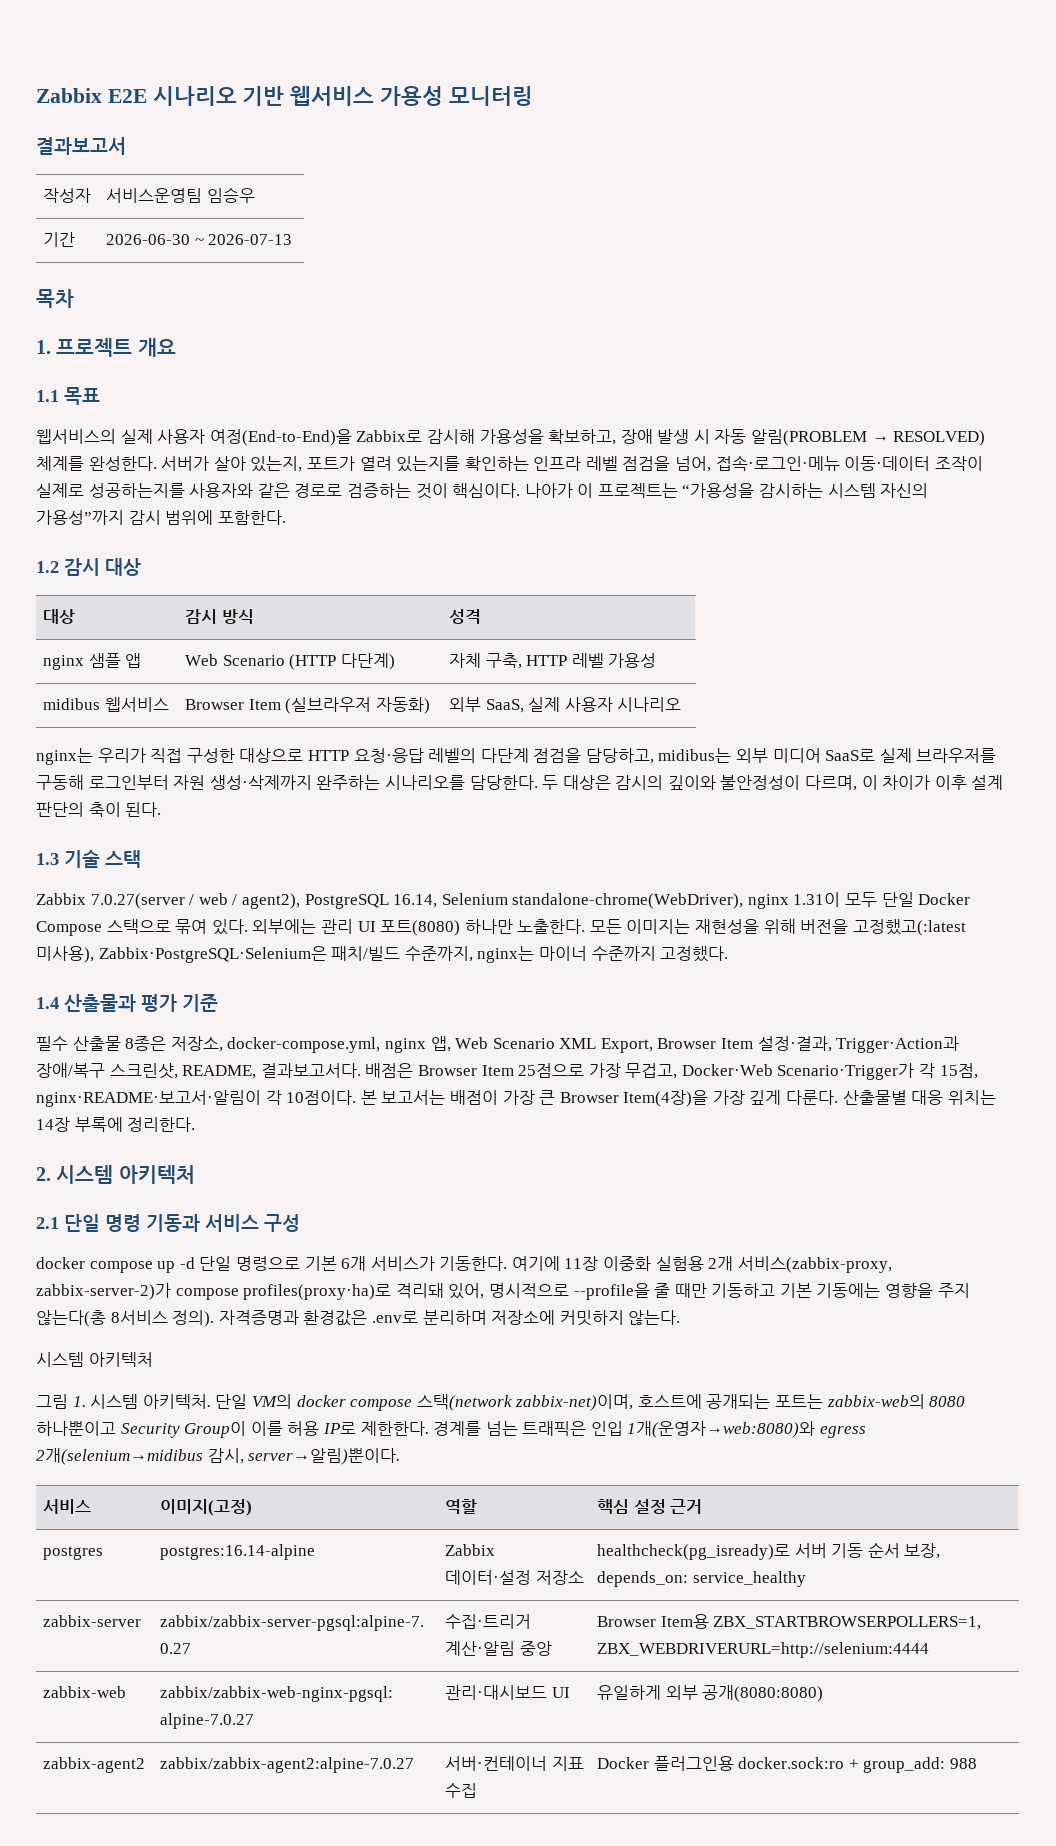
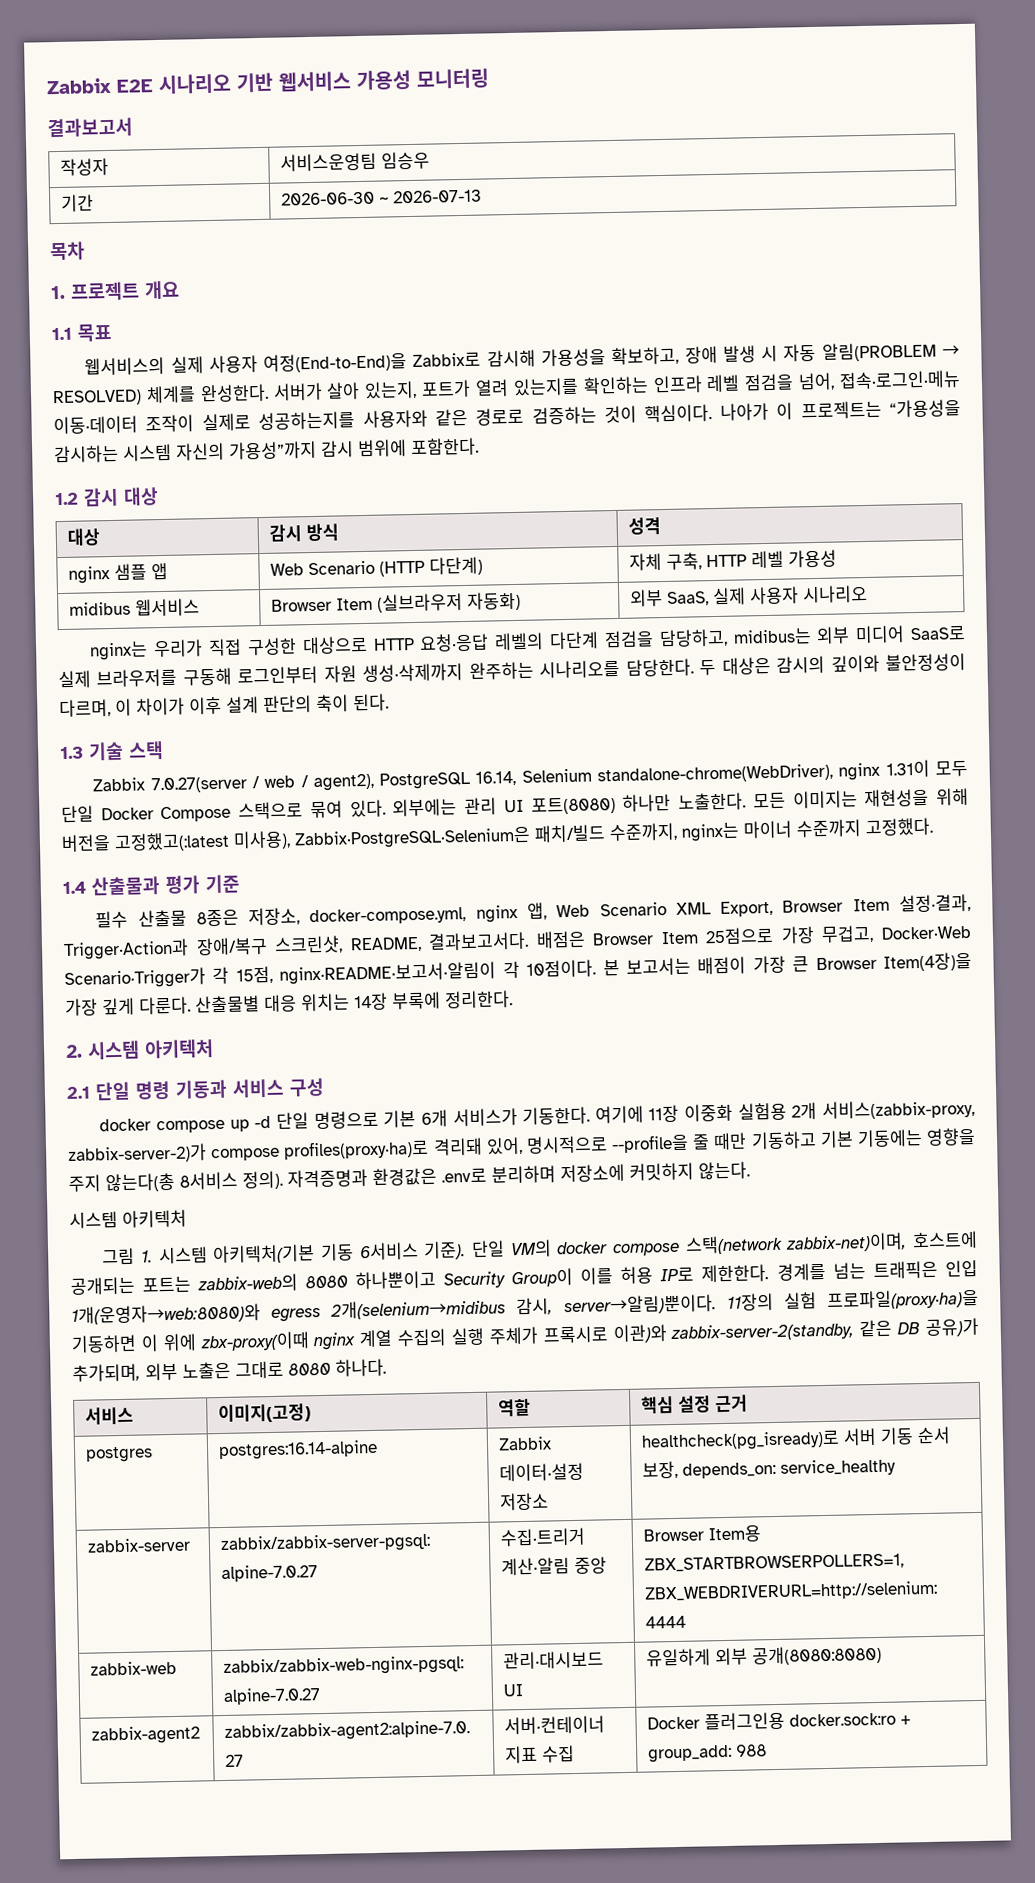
[142,1394,211,1409] 아키텍처. -> [213,1241,467,1265] 아키텍처(기본 기동 6서비스 기준).
(401, 1456) none -> [726,1288,979,1311] [71,1317,979,1353] [72,1358,388,1382] 11장의 실험 프로파일(proxy·ha)을 기동하면 이 위에 zbx-proxy(이때 nginx 계열 수집의 실행 주체가 프록시로 이관)와 zabbix-server-2(standby, 같은 DB 공유)가 추가되며, 외부 노출은 그대로 8080 하나다.

